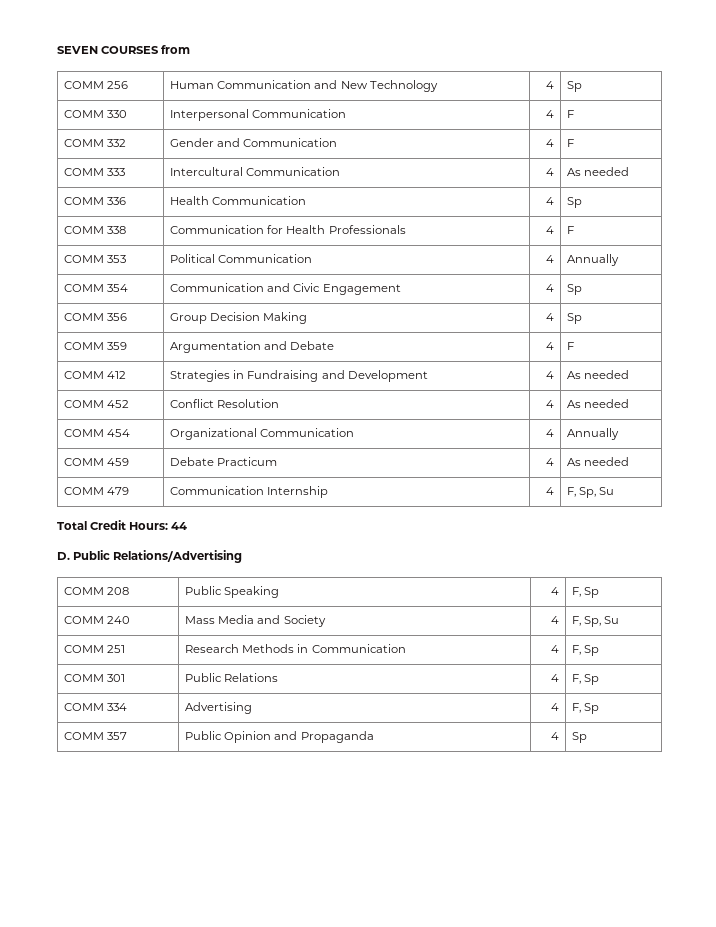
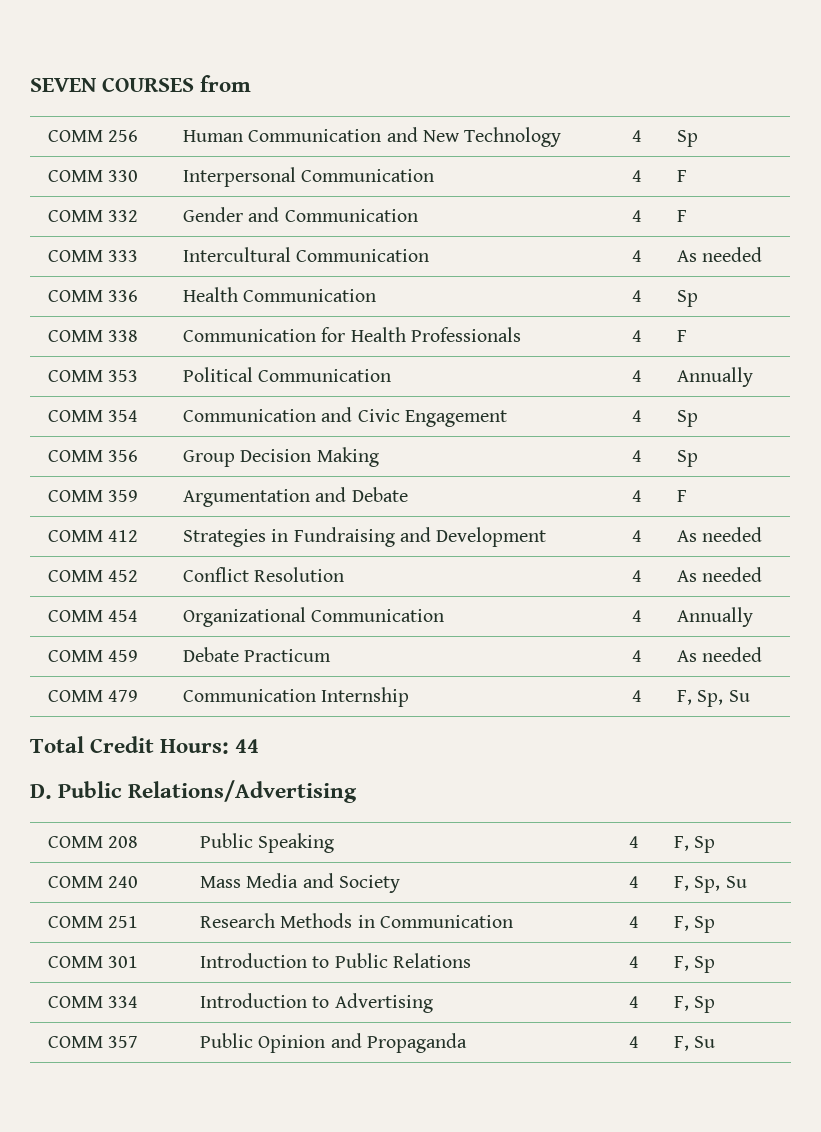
(126, 678) none -> [199,953,330,968] Introduction to
(128, 707) none -> [199,993,330,1008] Introduction to
[572,732,588,743] Sp -> [673,1036,716,1051] F, Su

